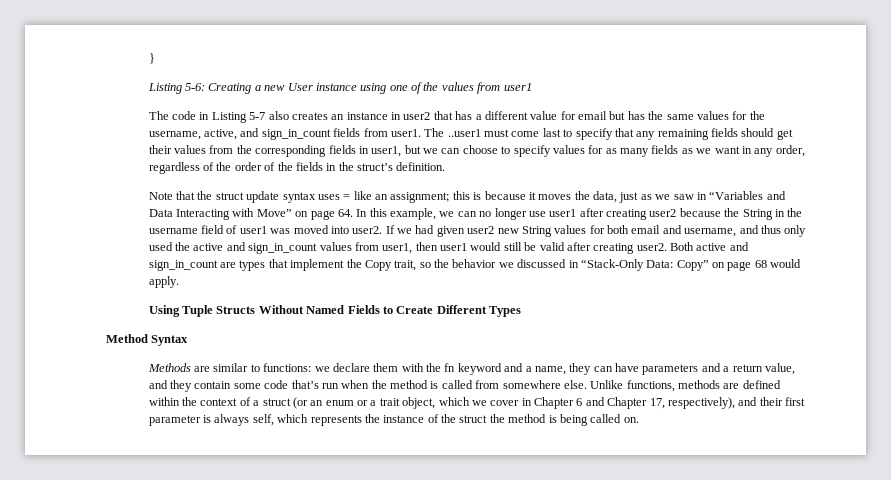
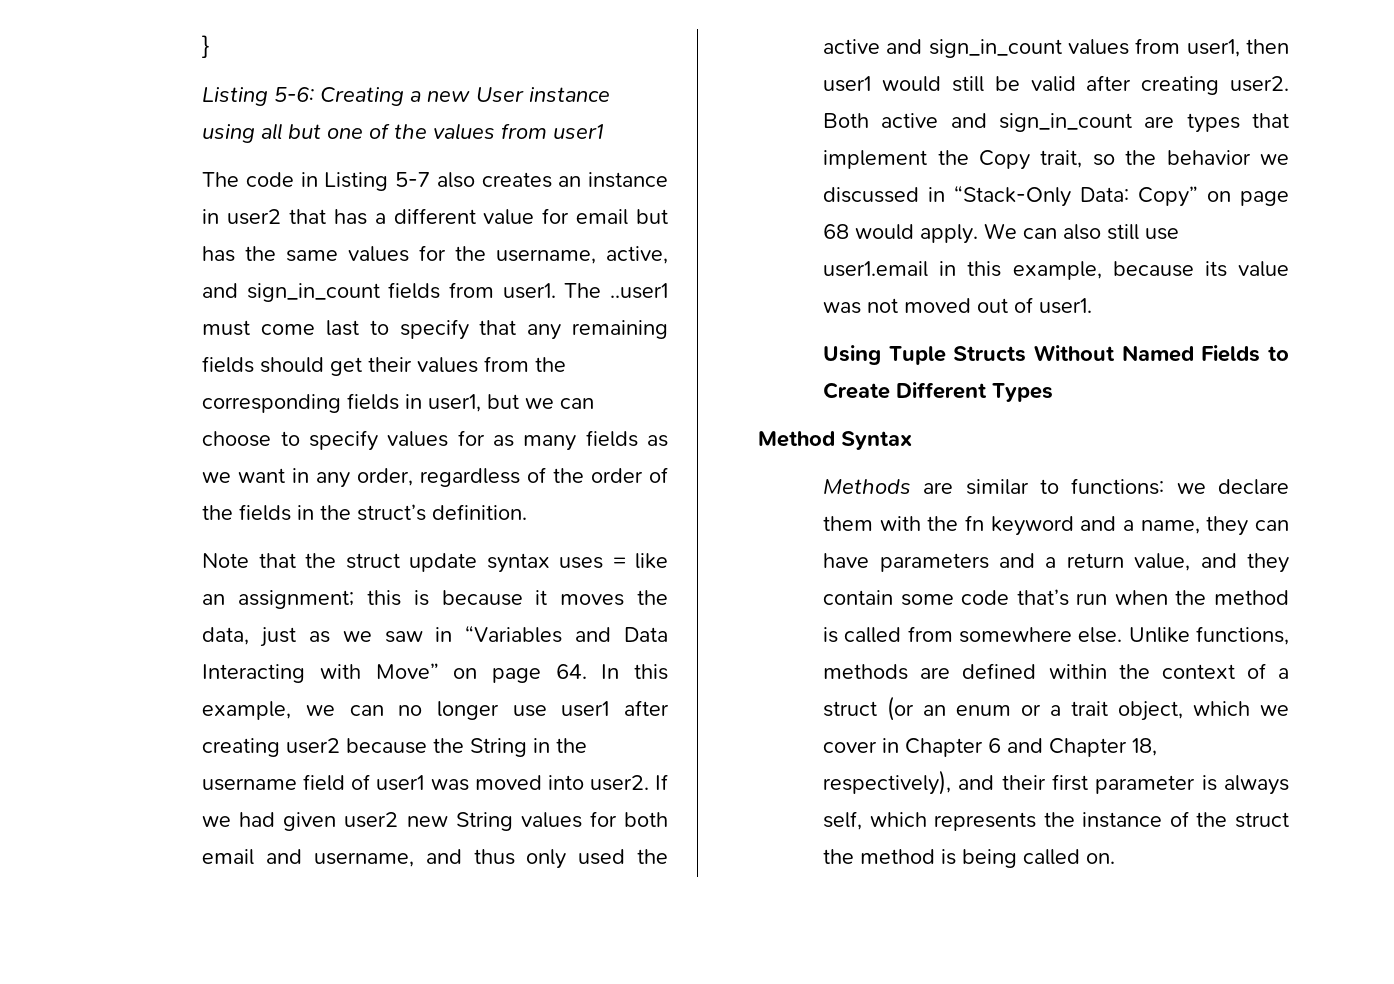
(387, 88) none -> [261,123,322,140] all but
(179, 282) none -> [984,223,1180,240] [823,261,1289,280] [823,297,1093,314] We can also still use user1.email in this example, because its value was not moved out of user1.
[649,398,665,409] 17, -> [1132,738,1158,756] 18,

